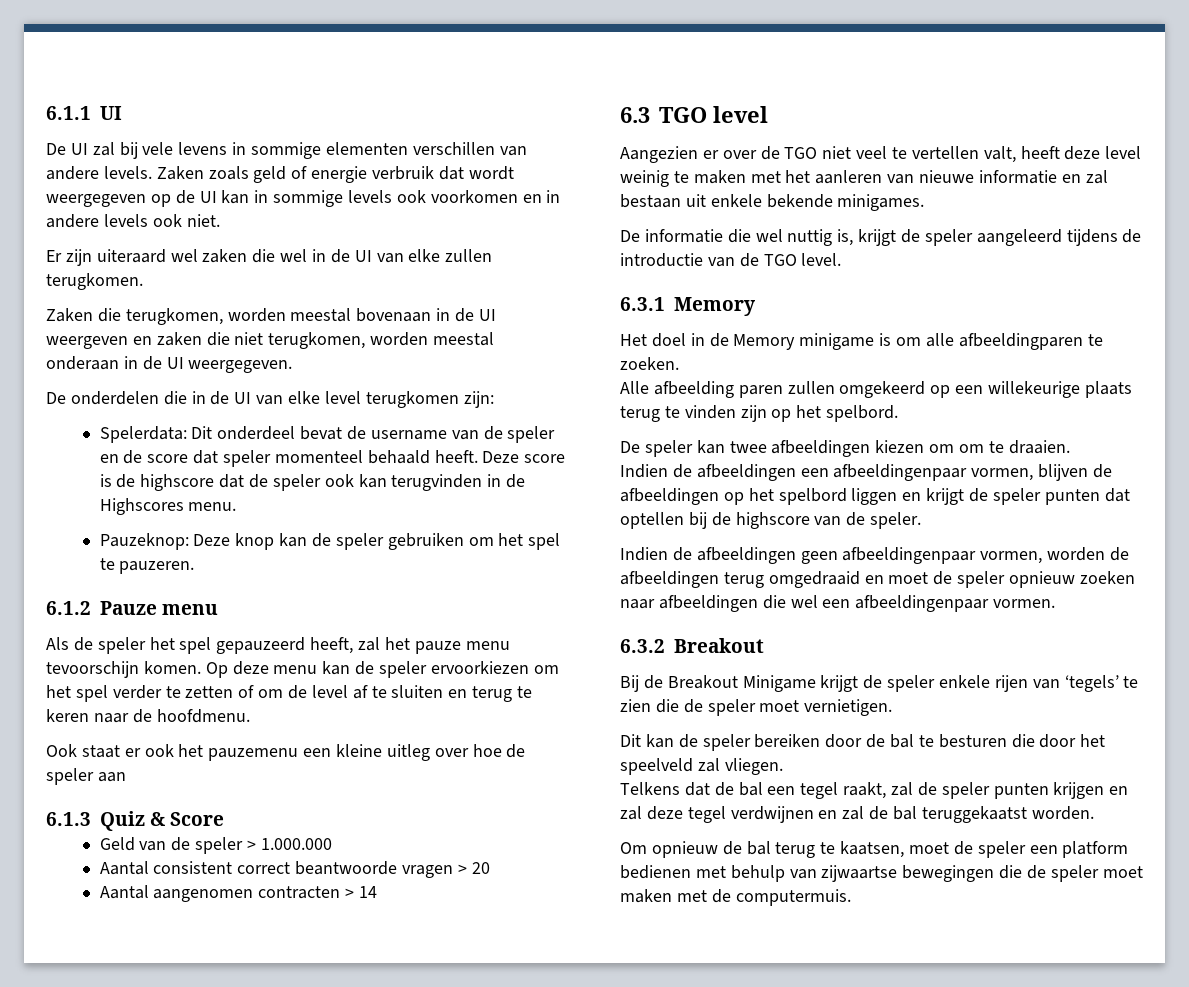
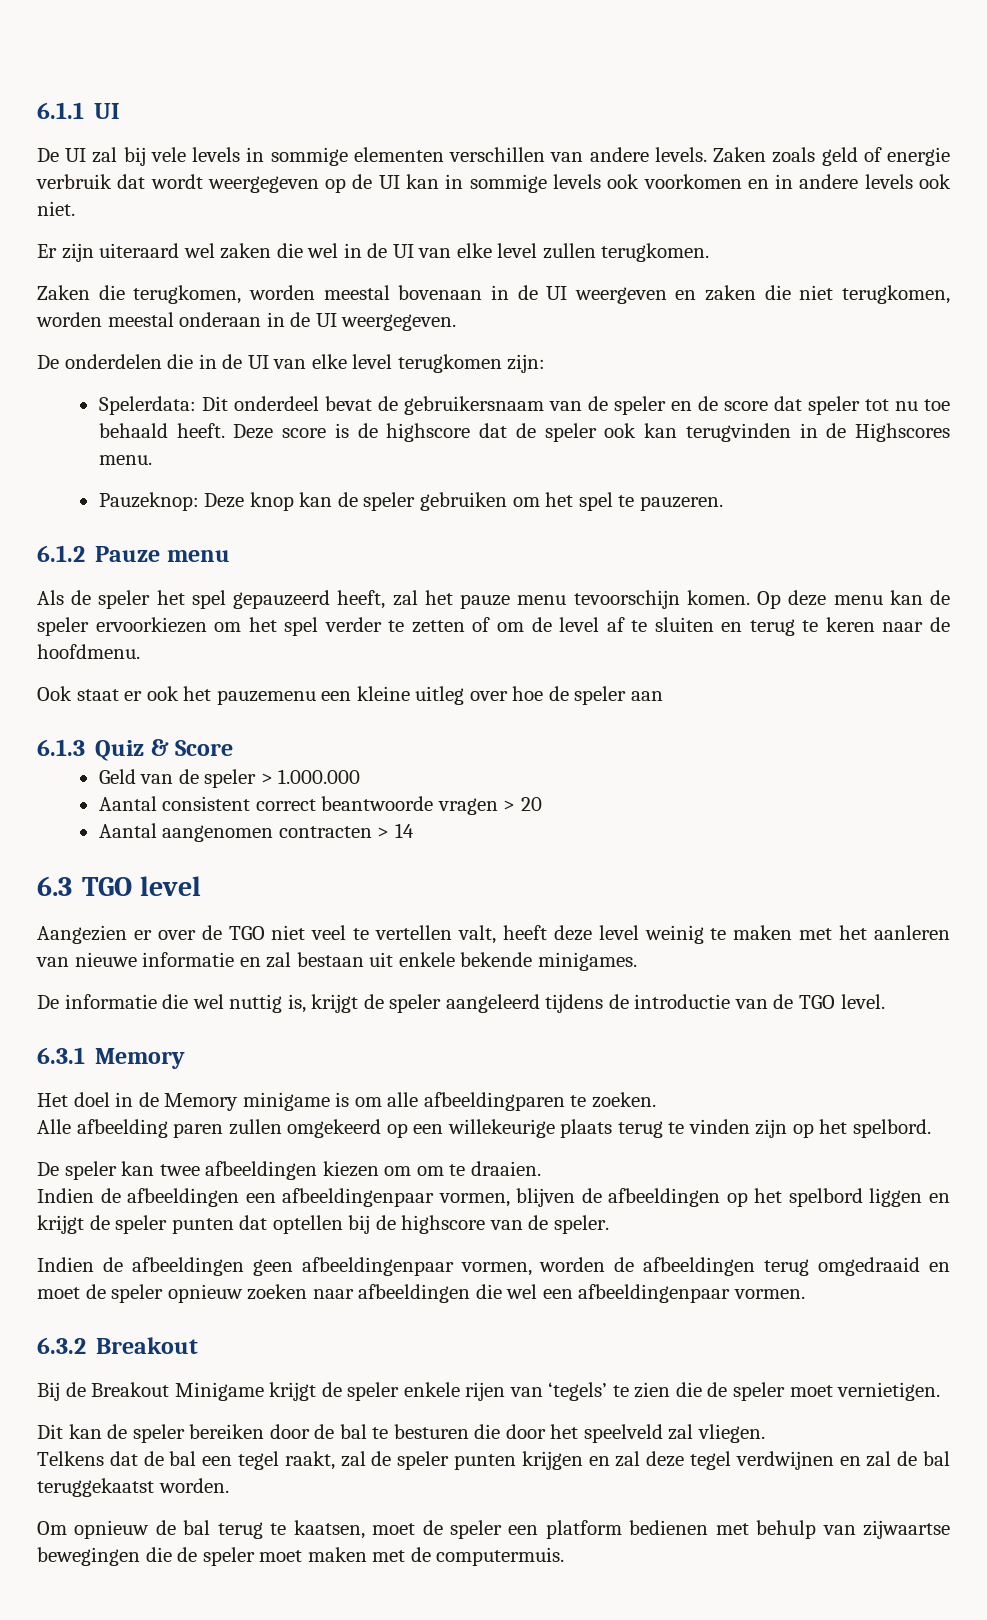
[178,142,228,155] levens -> [192,147,241,162] levels
(441, 255) none -> [497,243,538,258] level
[370,430,447,440] username -> [403,396,544,415] gebruikersnaam
[274,450,363,463] momenteel -> [864,399,950,411] tot nu toe

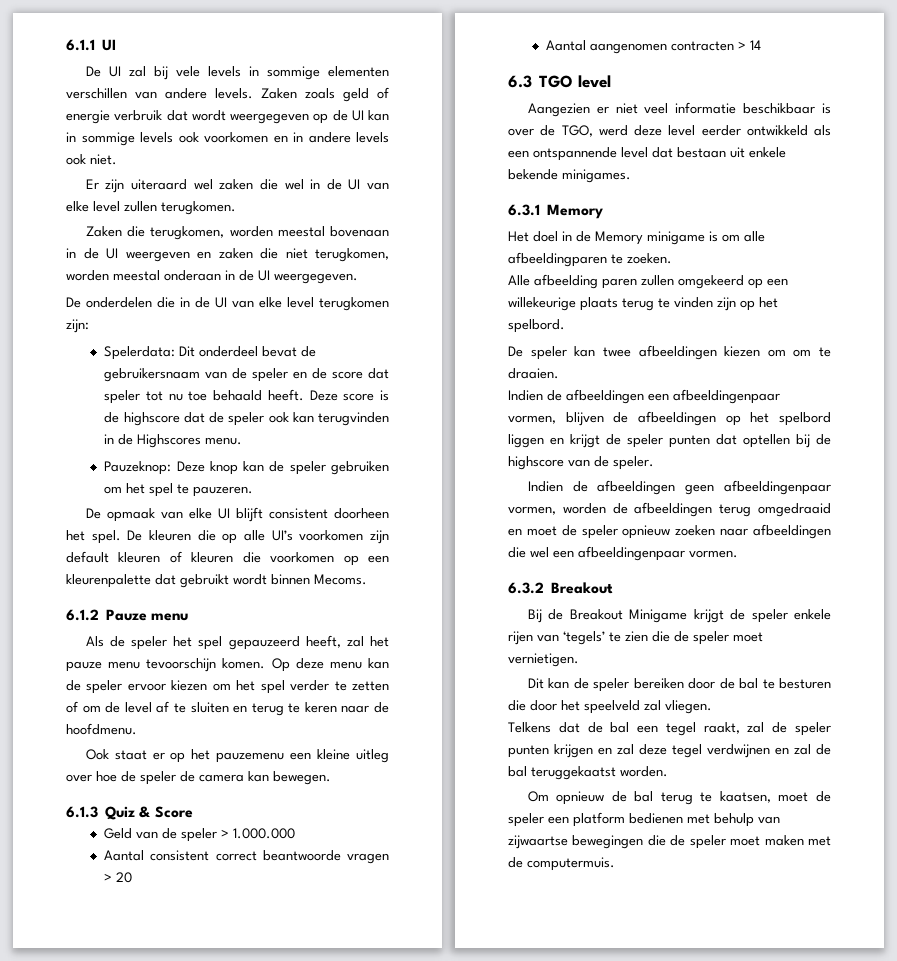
(723, 503) none -> [85,507,389,522] [66,530,389,544] [66,551,389,566] [66,574,367,588] // De opmaak van elke UI blijft consistent doorheen het spel. De kleuren die op alle UI’s voorkomen zijn default kleuren of kleuren die voorkomen op een kleurenpalette dat gebruikt wordt binnen Mecoms.
[95,617,207,633] ervoorkiezen -> [127,680,208,691] ervoor kiezen
[146,686,179,701] ook -> [170,752,186,763] op
[630,691,663,701] aan -> [180,771,331,785] de camera kan bewegen.
[157,925,951,944] [36,952,292,968] over de TGO niet veel te vertellen valt, heeft deze level weinig te maken met het aanleren van nieuwe informatie en zal -> [615,102,831,114] [508,125,831,137] [508,147,673,161] niet veel informatie beschikbaar is over de TGO, werd deze level eerder ontwikkeld als een ontspannende level dat
[37,994,885,1013] // De informatie die wel nuttig is, krijgt de speler aangeleerd tijdens de introductie van de TGO level. -> (631, 176) none

